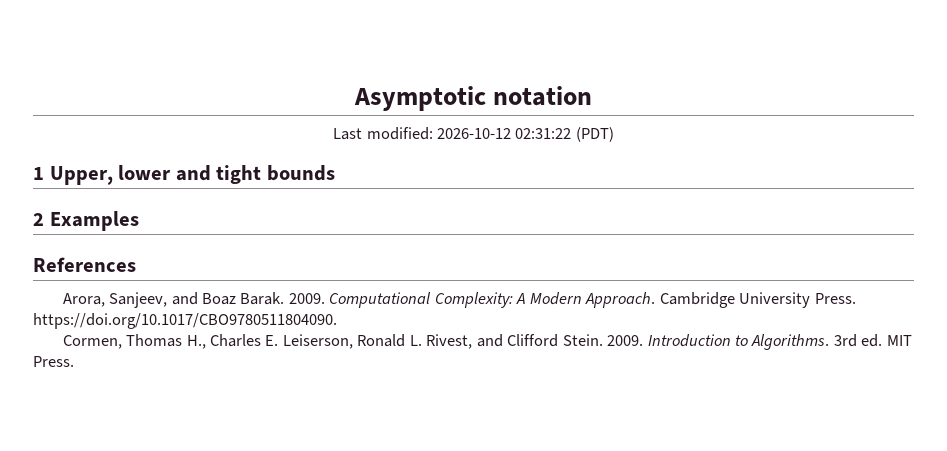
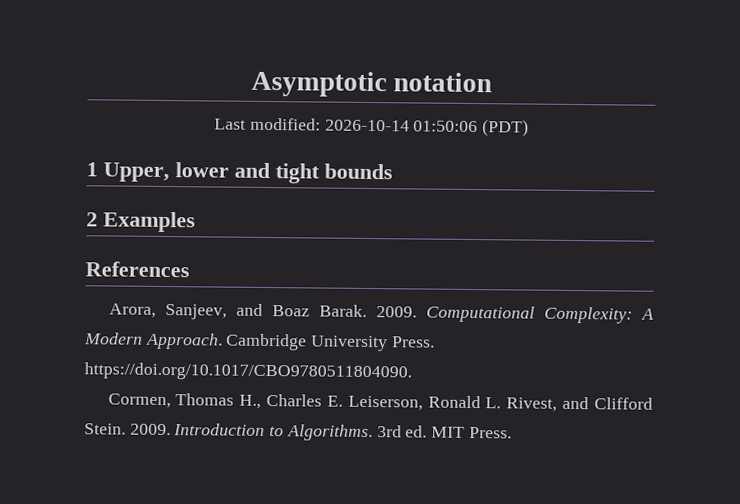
[437,128,572,139] 2026-10-12 02:31:22 -> [324,119,479,133] 2026-10-14 01:50:06

